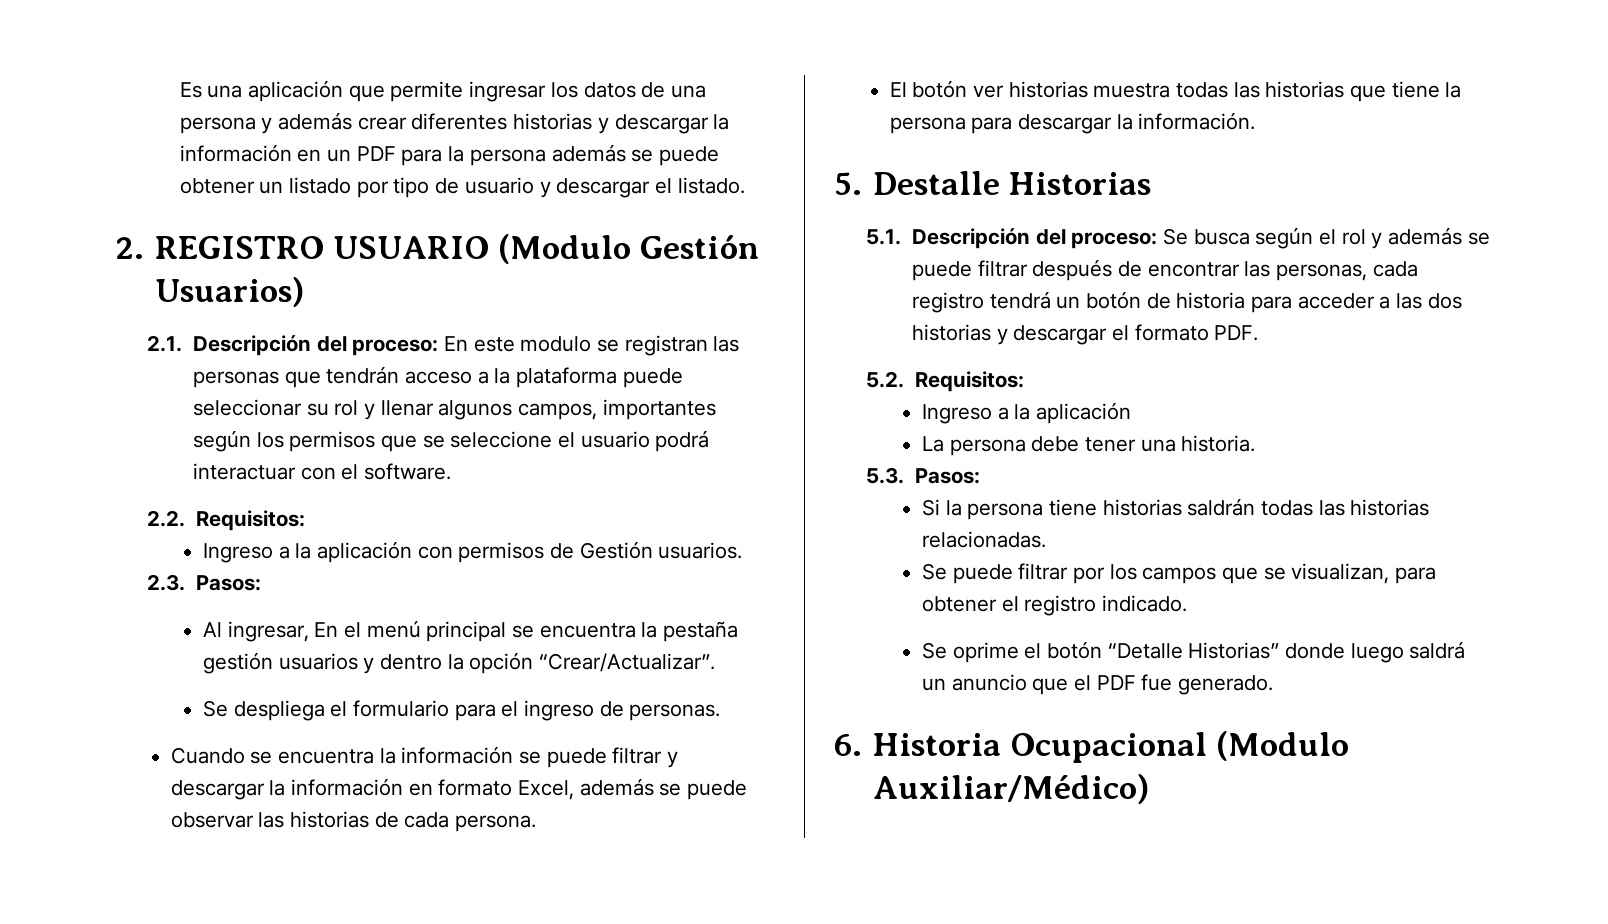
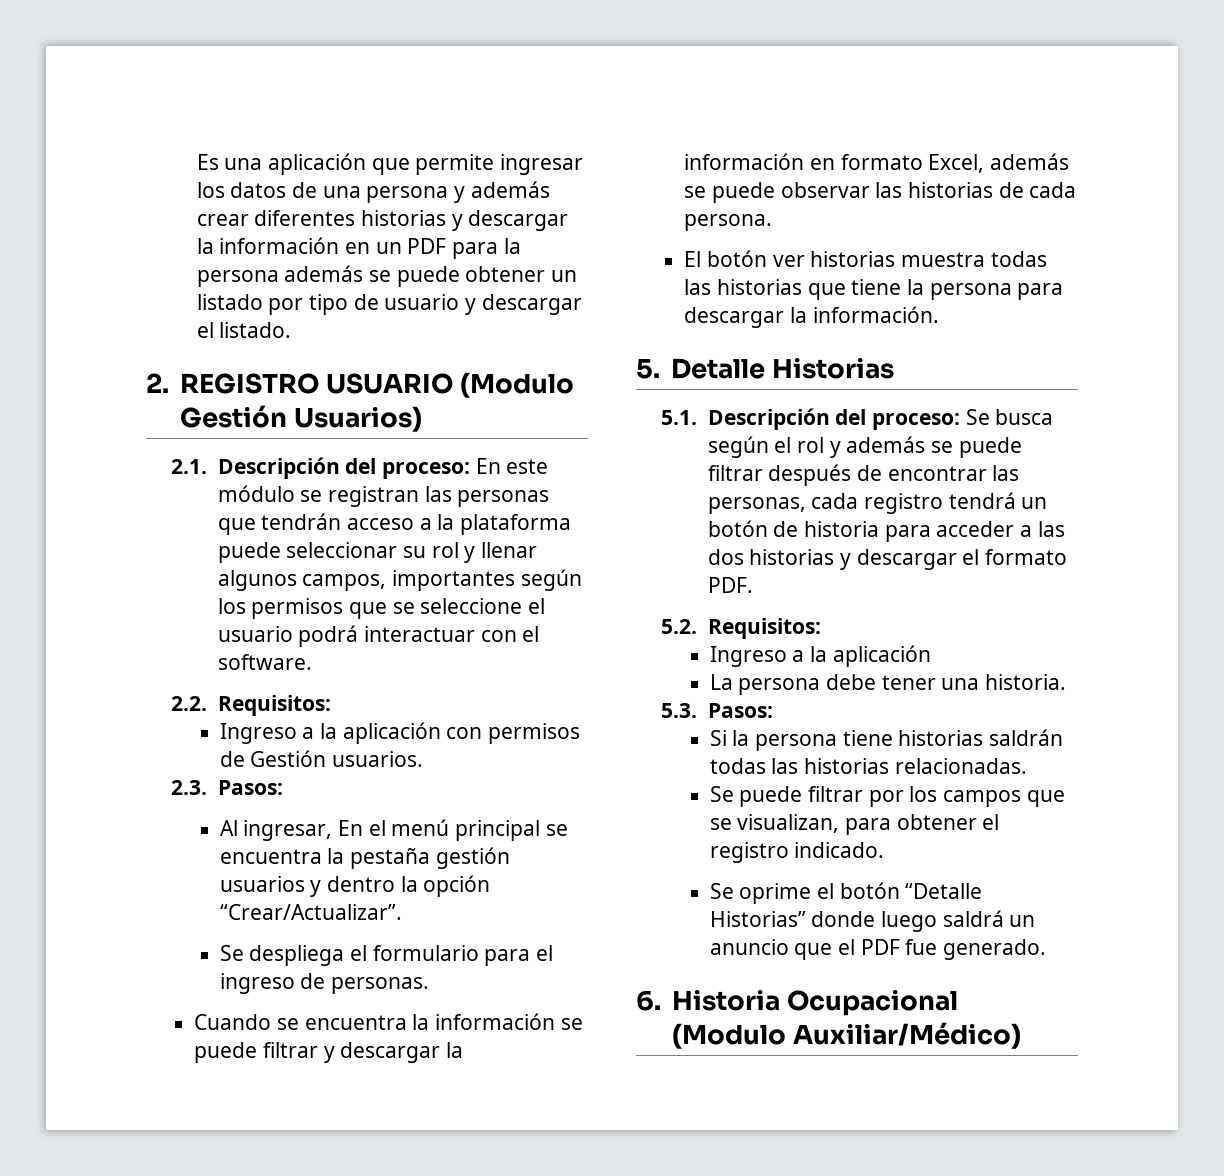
[520,336,592,352] modulo -> [217,485,295,502] módulo
[872,171,1000,195] Destalle -> [670,358,765,379] Detalle

